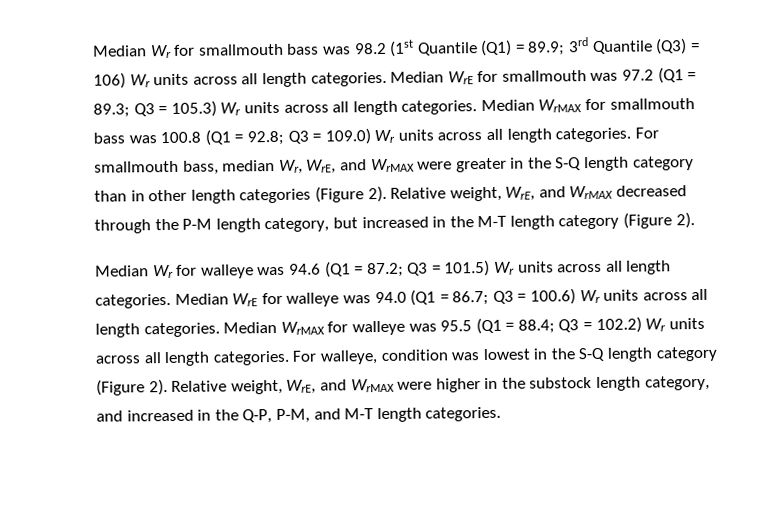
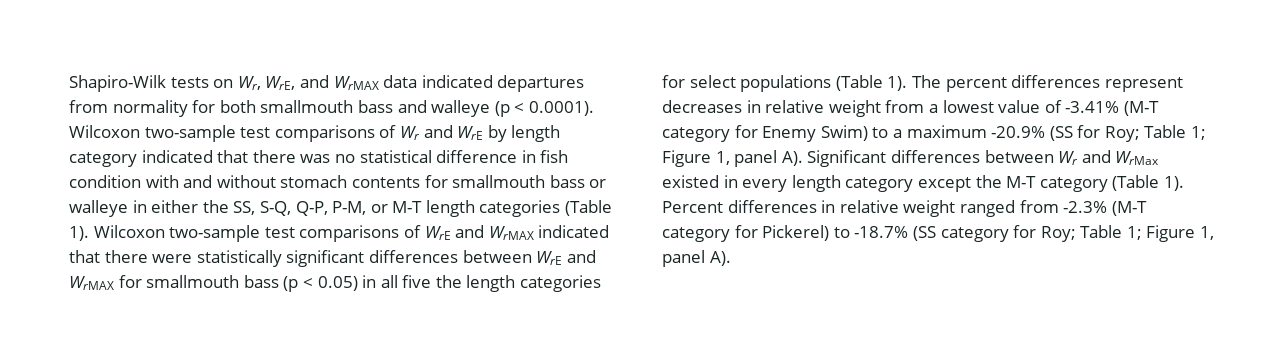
[93,37,700,59] [93,67,697,89] [93,98,695,118] [93,127,659,146] [94,156,694,175] [94,185,688,204] [94,212,695,234] [95,259,672,279] [95,288,709,309] [95,316,705,338] [95,346,718,367] [96,375,710,396] [96,406,502,424] Median Wr for smallmouth bass was 98.2 (1st Quantile (Q1) = 89.9; 3rd Quantile (Q3) = 106) Wr units across all length categories. Median WrE for smallmouth was 97.2 (Q1 = 89.3; Q3 = 105.3) Wr units across all length categories. Median WrMAX for smallmouth bass was 100.8 (Q1 = 92.8; Q3 = 109.0) Wr units across all length categories. For smallmouth bass, median Wr, WrE, and WrMAX were greater in the S-Q length category than in other length categories (Figure 2). Relative weight, WrE, and WrMAX decreased through the P-M length category, but increased in the M-T length category (Figure 2). // Median Wr for walleye was 94.6 (Q1 = 87.2; Q3 = 101.5) Wr units across all length categories. Median WrE for walleye was 94.0 (Q1 = 86.7; Q3 = 100.6) Wr units across all length categories. Median WrMAX for walleye was 95.5 (Q1 = 88.4; Q3 = 102.2) Wr units across all length categories. For walleye, condition was lowest in the S-Q length category (Figure 2). Relative weight, WrE, and WrMAX were higher in the substock length category, and increased in the Q-P, P-M, and M-T length categories. -> [69,75,585,92] [69,100,594,117] [69,125,561,142] [69,150,569,167] [69,175,607,188] [69,200,613,217] [69,225,610,242] [69,250,596,267] [69,275,602,292] [662,75,1183,92] [662,100,1159,117] [662,125,1207,142] [662,150,1160,167] [662,175,1184,192] [662,200,1147,217] [662,225,1215,242] [662,250,731,267] Shapiro-Wilk tests on Wr, WrE, and WrMAX data indicated departures from normality for both smallmouth bass and walleye (p < 0.0001). Wilcoxon two-sample test comparisons of Wr and WrE by length category indicated that there was no statistical difference in fish condition with and without stomach contents for smallmouth bass or walleye in either the SS, S-Q, Q-P, P-M, or M-T length categories (Table 1). Wilcoxon two-sample test comparisons of WrE and WrMAX indicated that there were statistically significant differences between WrE and WrMAX for smallmouth bass (p < 0.05) in all five the length categories for select populations (Table 1). The percent differences represent decreases in relative weight from a lowest value of -3.41% (M-T category for Enemy Swim) to a maximum -20.9% (SS for Roy; Table 1; Figure 1, panel A). Significant differences between Wr and WrMax existed in every length category except the M-T category (Table 1). Percent differences in relative weight ranged from -2.3% (M-T category for Pickerel) to -18.7% (SS category for Roy; Table 1; Figure 1, panel A).

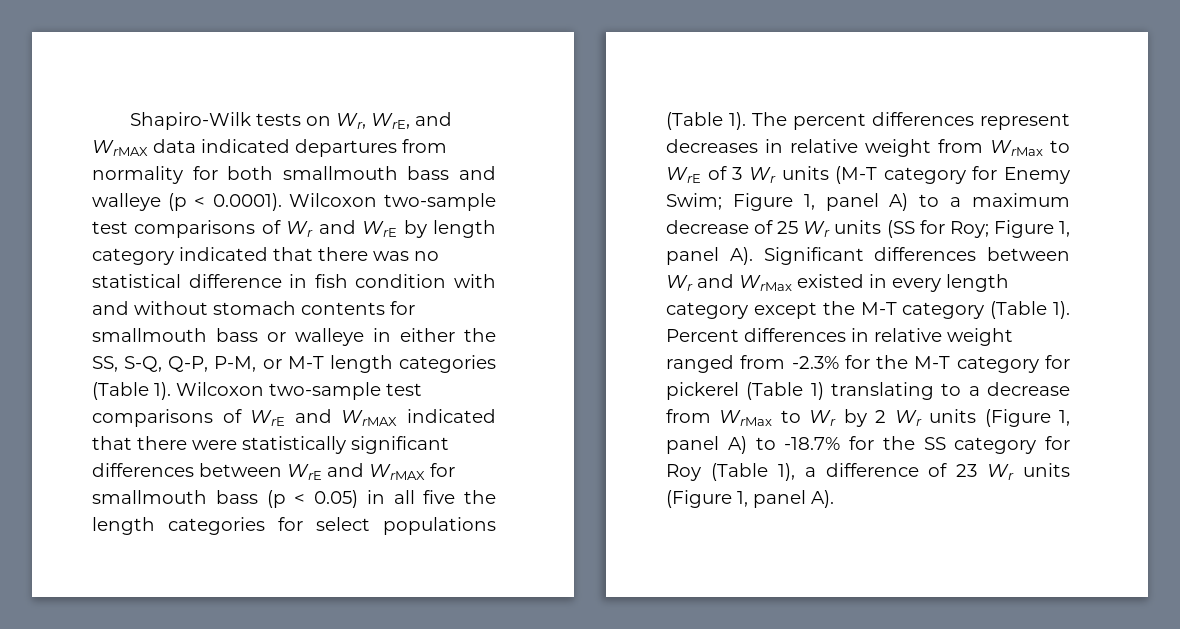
[928,100,1159,116] [662,125,1046,142] a lowest value of -3.41% (M-T category for Enemy Swim) to a maximum -20.9% -> [990,140,1070,156] [666,166,1070,184] [666,193,1070,211] [666,220,882,237] WrMax to WrE of 3 Wr units (M-T category for Enemy Swim; Figure 1, panel A) to a maximum decrease of 25 Wr units
[1144,125,1207,140] Table 1; -> (989, 229) none
[1111,201,1147,216] [662,225,1196,242] (M-T category for Pickerel) to -18.7% (SS category for Roy; Table 1; Figure -> [844,355,1070,373] [666,382,1070,400] [666,409,1070,427] [666,436,1070,454] [666,463,1070,481] [666,490,732,508] for the M-T category for pickerel (Table 1) translating to a decrease from WrMax to Wr by 2 Wr units (Figure 1, panel A) to -18.7% for the SS category for Roy (Table 1), a difference of 23 Wr units (Figure

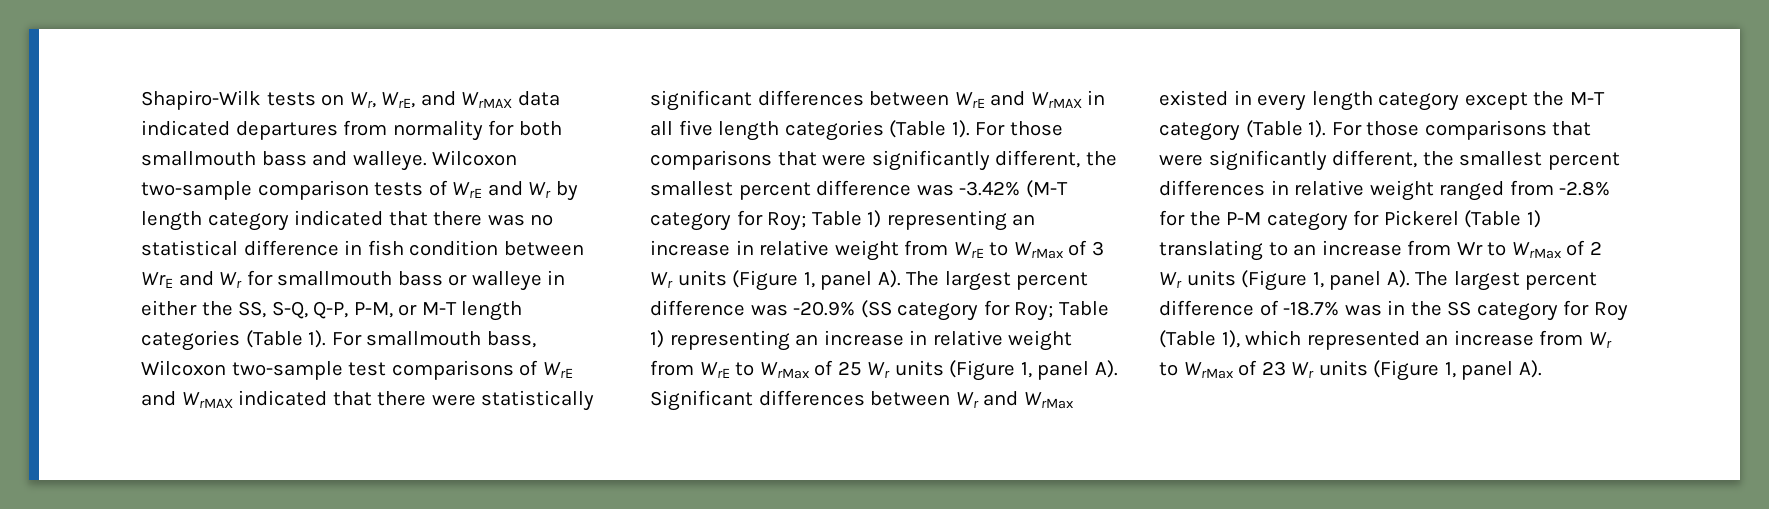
[92,193,496,211] [92,220,398,238] walleye (p < 0.0001). Wilcoxon two-sample test comparisons of Wr and WrE -> [352,150,518,171] [141,180,552,200] walleye. Wilcoxon two-sample comparison tests of WrE and Wr
[454,274,496,288] [92,301,385,315] with and without stomach contents -> [503,241,584,256] [141,271,243,288] between WrE and Wr
(171, 391) none -> [331,331,536,348] For smallmouth bass,
[430,463,455,477] [92,490,358,508] for smallmouth bass (p < 0.05) -> (1082, 100) none
[464,490,496,504] [92,517,496,535] [666,112,1070,130] [666,139,1070,157] [666,167,701,183] the length categories for select populations (Table 1). The percent differences represent decreases in relative weight from WrMax to WrE -> [718,120,1063,141] [650,150,1117,171] [650,180,1068,200] [650,210,1036,231] [650,240,1064,261] length categories (Table 1). For those comparisons that were significantly different, the smallest percent difference was -3.42% (M-T category for Roy; Table 1) representing an increase in relative weight from WrE to WrMax
[835,166,1070,184] [666,193,1070,211] [666,220,1054,238] (M-T category for Enemy Swim; Figure 1, panel A) to a maximum decrease of 25 Wr units (SS for Roy; Figure -> [732,270,1089,291] [650,300,1109,321] [650,330,1073,351] [650,360,1016,381] (Figure 1, panel A). The largest percent difference was -20.9% (SS category for Roy; Table 1) representing an increase in relative weight from WrE to WrMax of 25 Wr units (Figure
[666,329,739,342] Percent -> [1331,120,1592,140] [1159,150,1620,171] For those comparisons that were significantly different, the smallest percent
[791,355,1070,373] [666,382,739,400] -2.3% for the M-T category for pickerel -> [1559,181,1611,196] [1159,210,1459,231] -2.8% for the P-M category for Pickerel
[968,382,1070,396] [666,409,867,427] a decrease from WrMax to Wr by -> [1293,240,1586,259] an increase from Wr to WrMax of
[727,436,874,454] A) to -18.7% for -> [1386,270,1598,291] [1159,300,1406,316] A). The largest percent difference of -18.7% was in
[804,463,919,477] a difference -> [1245,330,1612,350] [1159,362,1234,379] which represented an increase from Wr to WrMax

